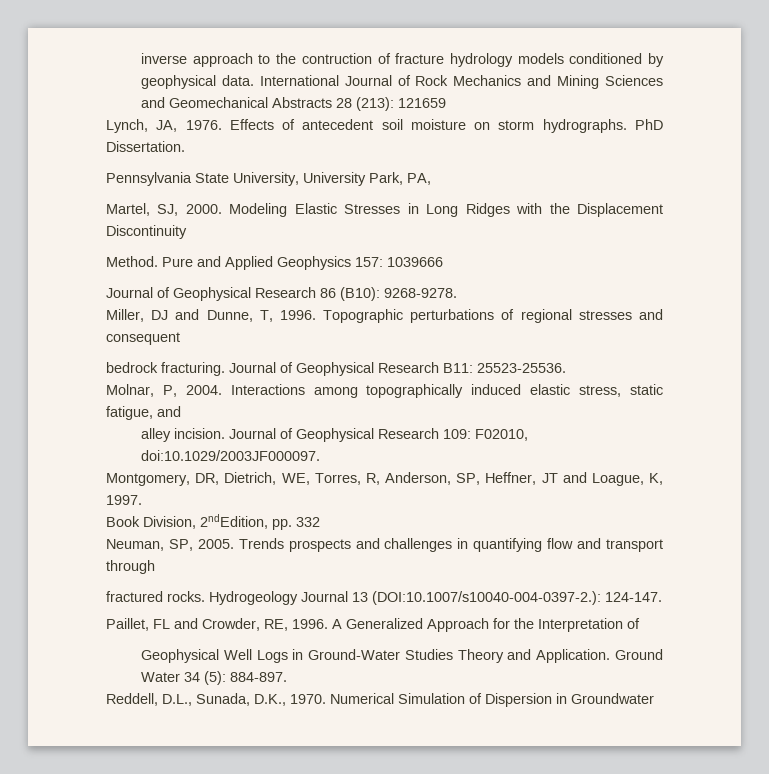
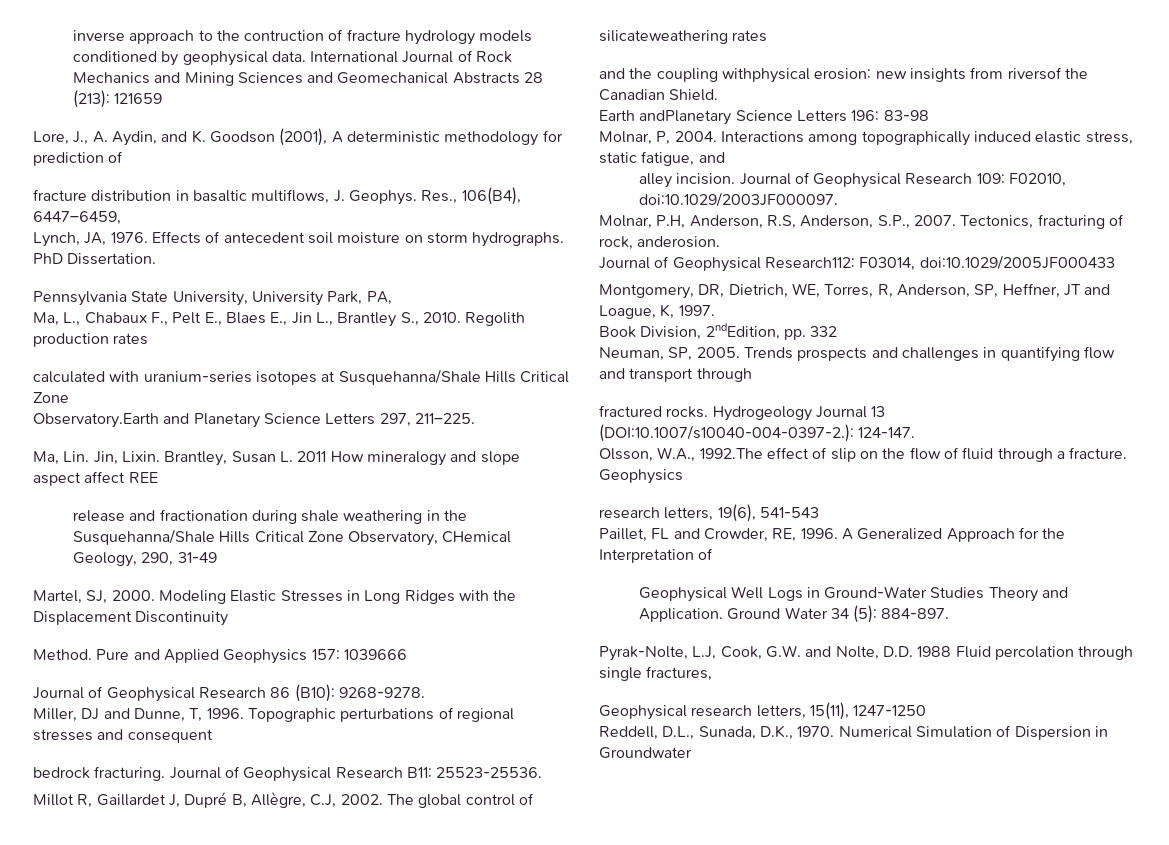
(447, 103) none -> [33,128,563,146] [33,151,124,166] [33,187,521,205] [33,211,121,225] // Lore, J., A. Aydin, and K. Goodson (2001), A deterministic methodology for prediction of // fracture distribution in basaltic multiflows, J. Geophys. Res., 106(B4), 6447–6459,
(431, 179) none -> [33,312,526,327] [33,333,149,347] [33,369,570,385] [33,392,69,403] [33,413,475,428] [33,451,520,466] [33,471,158,486] [72,509,468,524] [72,529,512,546] [72,552,217,567] // Ma, L., Chabaux F., Pelt E., Blaes E., Jin L., Brantley S., 2010. Regolith production rates // calculated with uranium-series isotopes at Susquehanna/Shale Hills Critical Zone // Observatory.Earth and Planetary Science Letters 297, 211–225. // Ma, Lin. Jin, Lixin. Brantley, Susan L. 2011 How mineralogy and slope aspect affect REE // release and fractionation during shale weathering in the Susquehanna/Shale Hills Critical Zone Observatory, CHemical Geology, 290, 31-49
(566, 368) none -> [33,792,534,808] [599,30,768,44] [599,67,1088,83] [599,89,719,101] [599,110,929,125] // Millot R, Gaillardet J, Dupré B, Allègre, C.J, 2002. The global control of silicateweathering rates // and the coupling withphysical erosion: new insights from riversof the Canadian Shield. // Earth andPlanetary Science Letters 196: 83-98
(321, 455) none -> [599,214,1124,229] [599,236,721,250] [599,255,1115,272] // Molnar, P.H, Anderson, R.S, Anderson, S.P., 2007. Tectonics, fracturing of rock, anderosion. // Journal of Geophysical Research112: F03014, doi:10.1029/2005JF000433
(662, 597) none -> [599,447,1128,462] [599,469,683,484] [599,504,819,522] // Olsson, W.A., 1992.The effect of slip on the flow of fluid through a fracture. Geophysics // research letters, 19(6), 541-543
(288, 677) none -> [599,645,1134,661] [599,666,713,681] [599,702,927,720] // Pyrak-Nolte, L.J, Cook, G.W. and Nolte, D.D. 1988 Fluid percolation through single fractures, // Geophysical research letters, 15(11), 1247-1250

